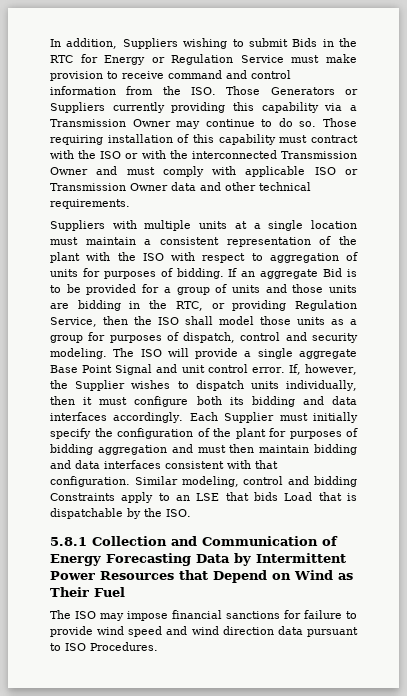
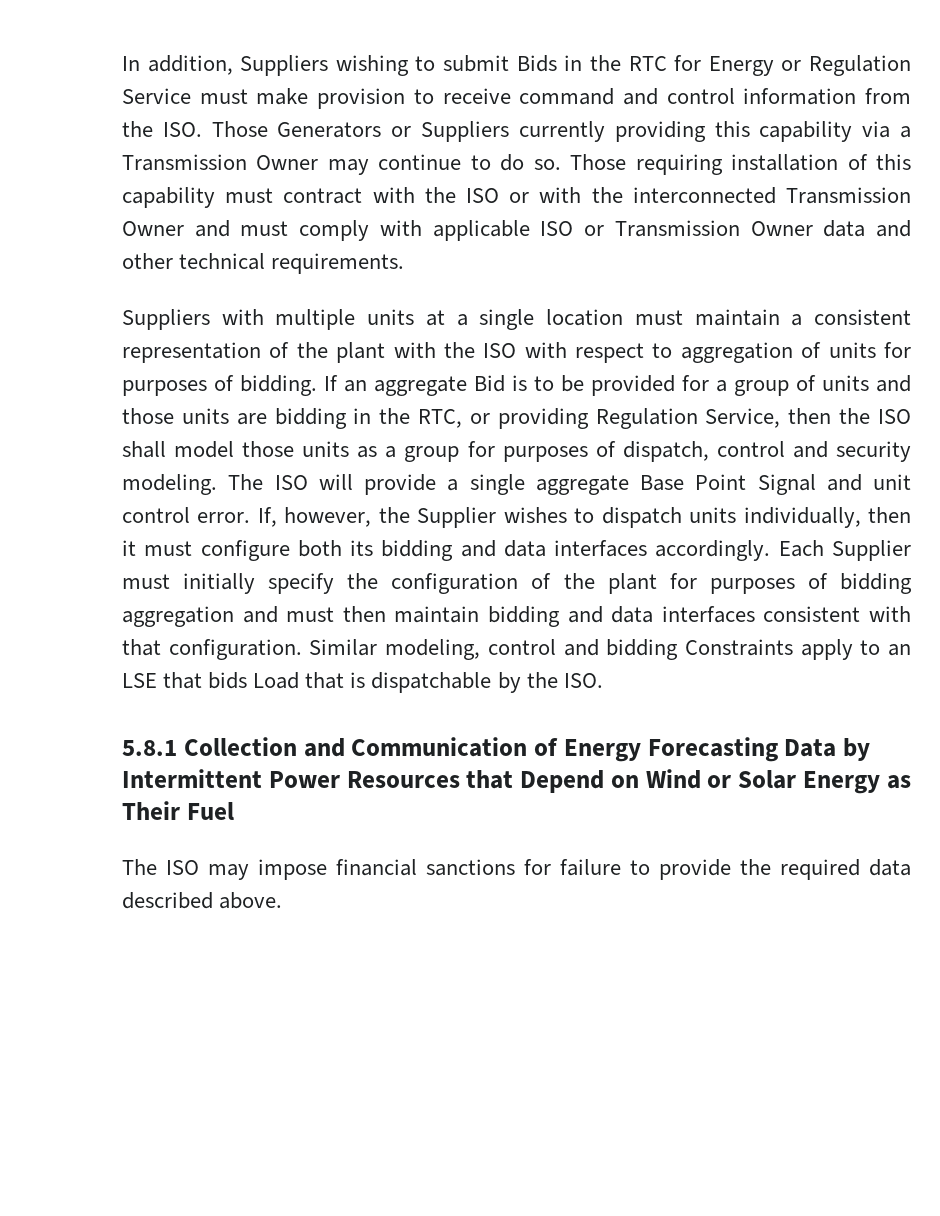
(333, 575) none -> [707,770,880,794] or Solar Energy
[97,626,358,637] [50,642,158,651] wind speed and wind direction data pursuant to ISO Procedures. -> [740,859,911,880] [122,892,283,909] the required data described above.

